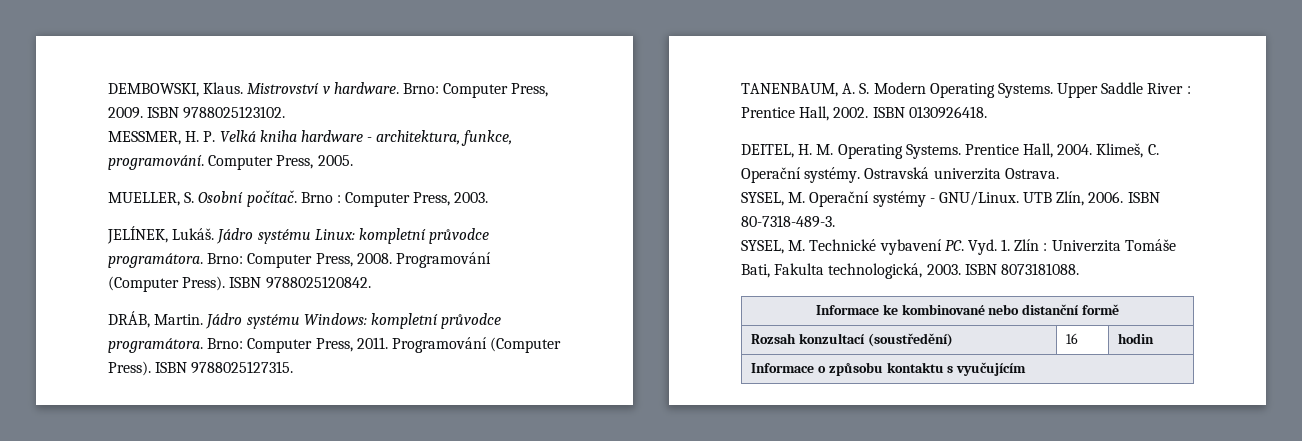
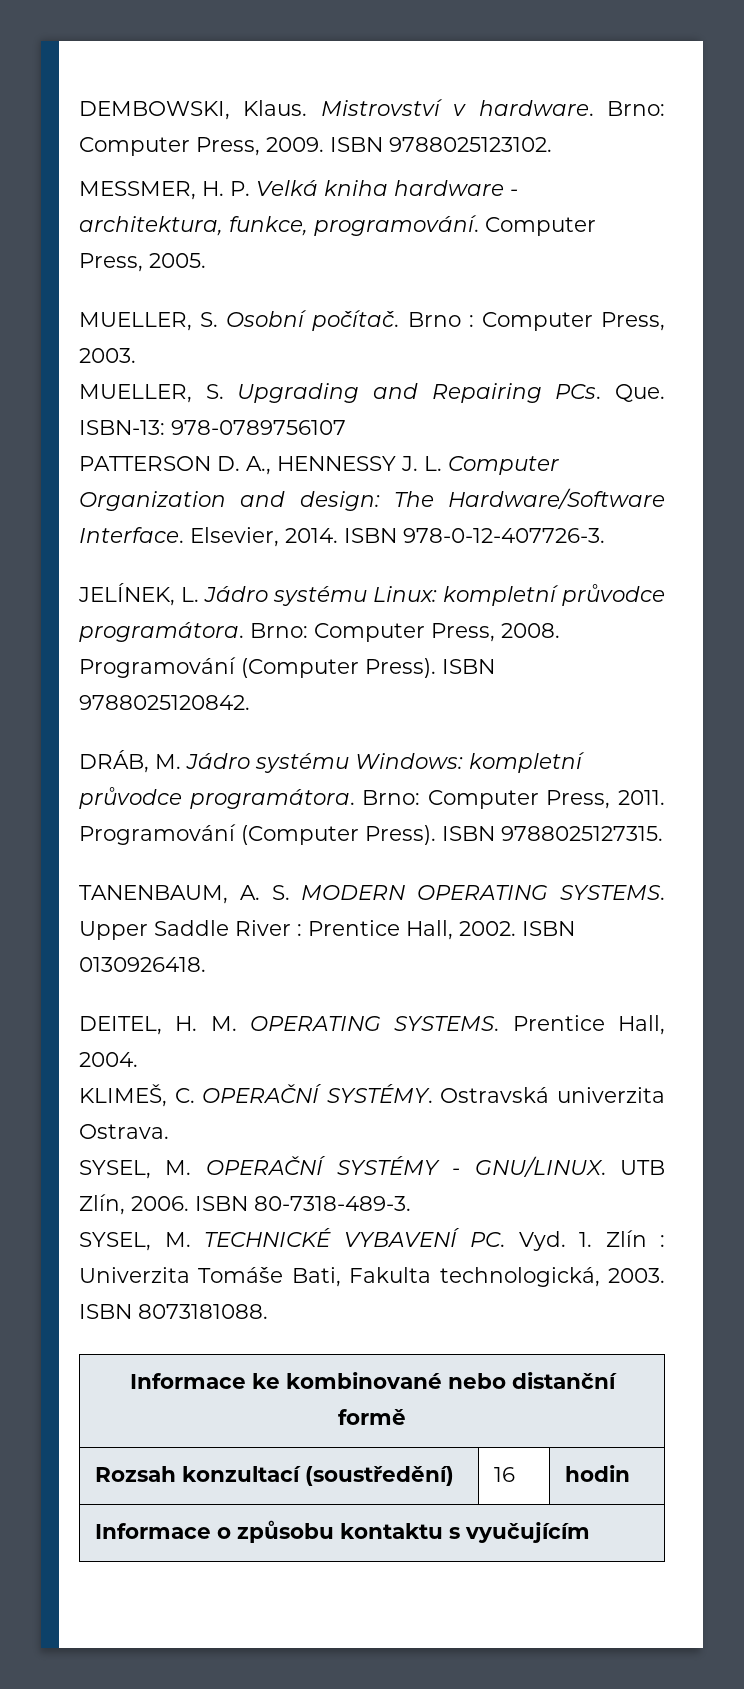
(489, 197) none -> [79,383,666,403] [79,420,346,435] [79,456,559,475] [79,488,665,511] [79,527,605,547] // MUELLER, S. Upgrading and Repairing PCs. Que. ISBN-13: 978-0789756107 // PATTERSON D. A., HENNESSY J. L. Computer Organization and design: The Hardware/Software Interface. Elsevier, 2014. ISBN 978-0-12-407726-3.
[172,228,215,240] Lukáš. -> [181,587,199,602] L.
[154,314,204,325] Martin. -> [155,754,181,769] M.
[873,82,1053,98] Modern Operating Systems. -> [301,885,665,900] MODERN OPERATING SYSTEMS.
[837,144,961,159] Operating Systems. -> [250,1016,500,1031] OPERATING SYSTEMS.
[1096,143,1159,158] [741,167,861,183] Klimeš, C. Operační systémy. -> [79,1084,433,1107] // KLIMEŠ, C. OPERAČNÍ SYSTÉMY.
[809,191,1019,207] Operační systémy - GNU/Linux. -> [205,1156,606,1177] OPERAČNÍ SYSTÉMY - GNU/LINUX.
[809,239,942,255] Technické vybavení -> [204,1228,460,1247] TECHNICKÉ VYBAVENÍ

